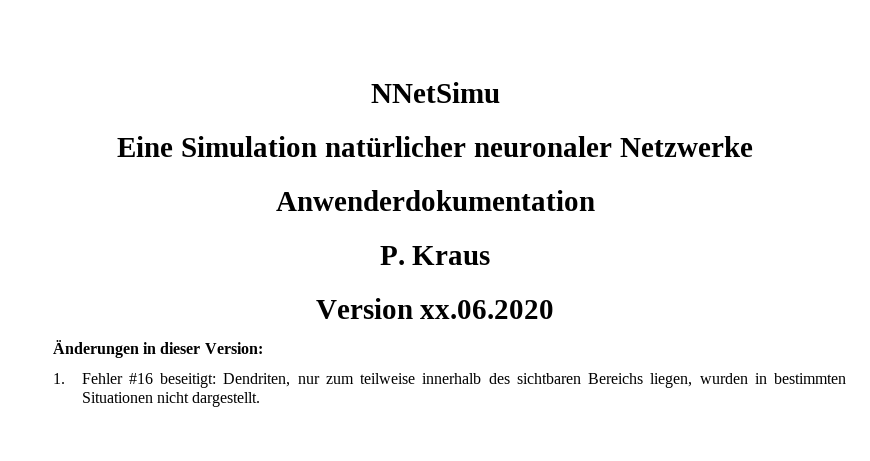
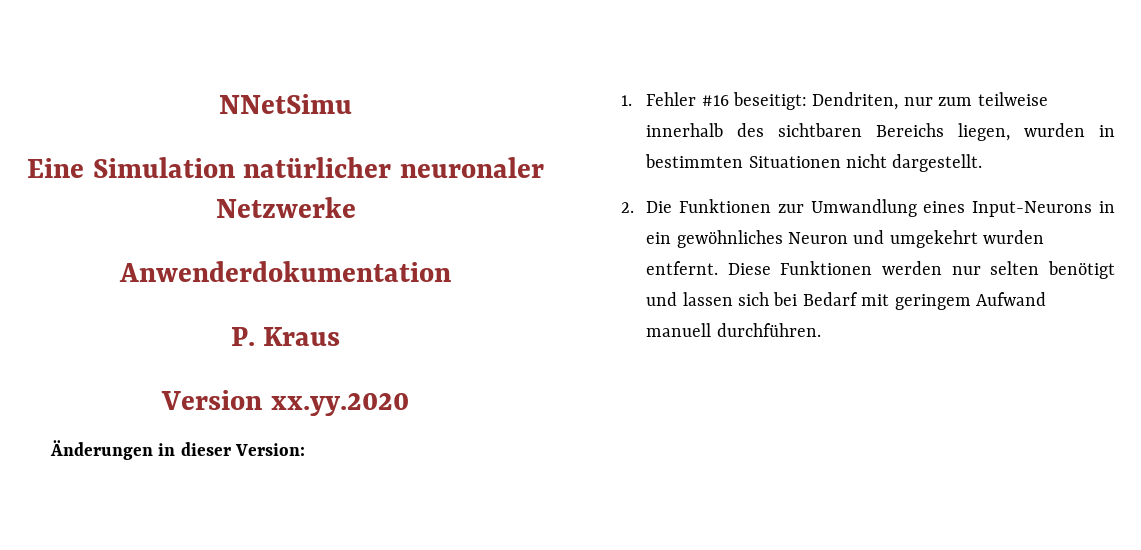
[420,300,555,319] xx.06.2020 -> [270,393,409,416] xx.yy.2020
(261, 399) none -> [621,199,1115,217] [646,230,1045,248] [646,261,1115,279] [646,292,1046,310] [646,323,821,337] // 2. Die Funktionen zur Umwandlung eines Input-Neurons in ein gewöhnliches Neuron und umgekehrt wurden entfernt. Diese Funktionen werden nur selten benötigt und lassen sich bei Bedarf mit geringem Aufwand manuell durchführen.

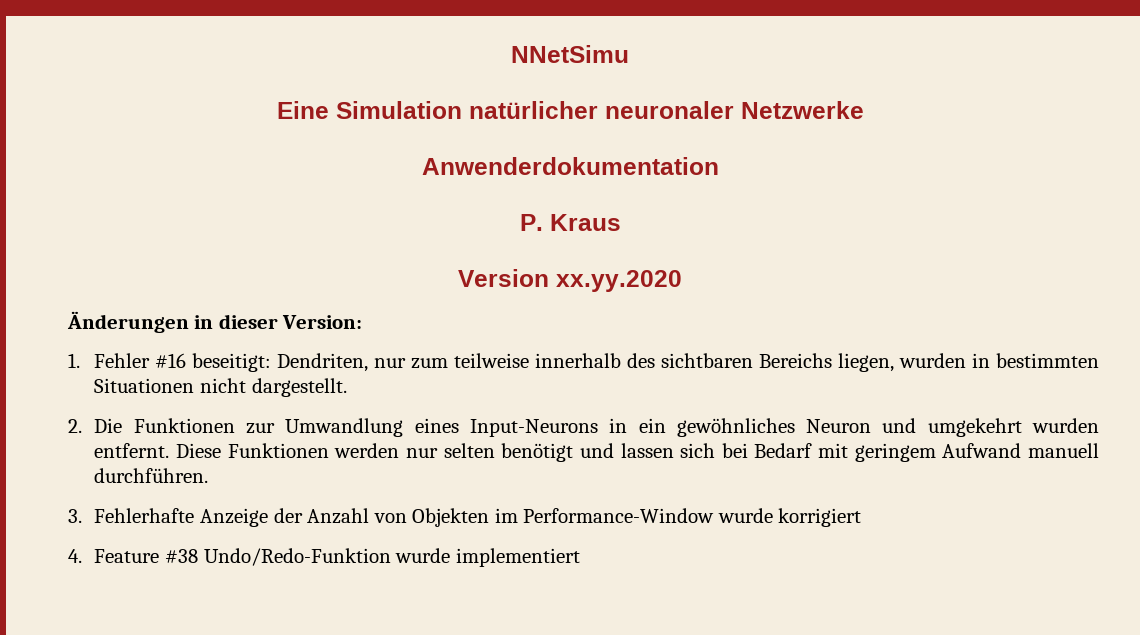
(821, 330) none -> [67,508,862,527] [67,548,580,567] // 3. Fehlerhafte Anzeige der Anzahl von Objekten im Performance-Window wurde korrigiert // 4. Feature #38 Undo/Redo-Funktion wurde implementiert

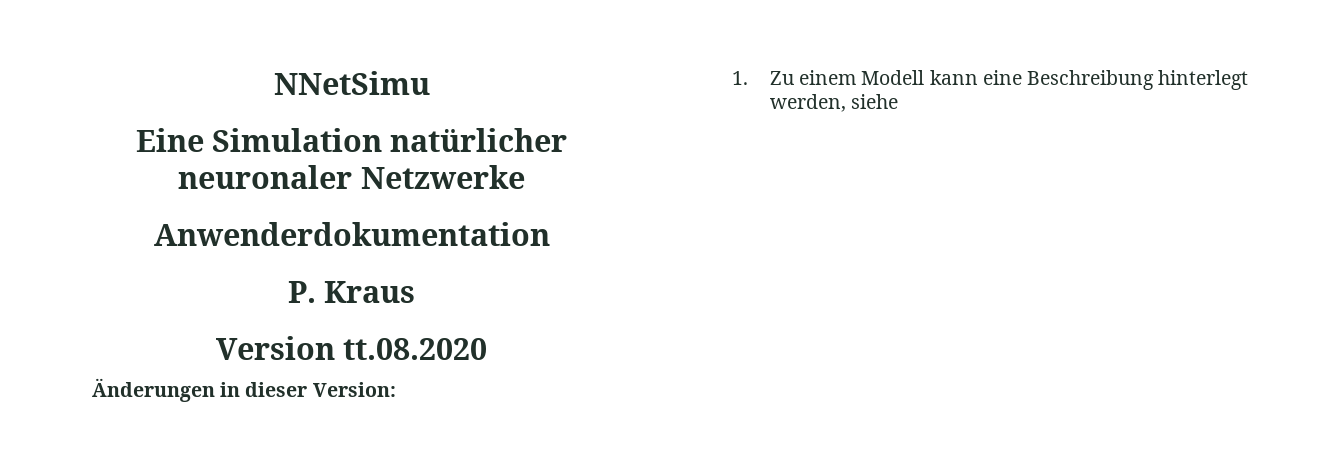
[556,270,682,292] xx.yy.2020 -> [343,338,488,360] tt.08.2020
[94,353,1100,372] [94,378,347,397] [67,418,1100,437] [94,443,1099,462] [94,468,209,483] [67,508,862,527] [67,548,580,567] Fehler #16 beseitigt: Dendriten, nur zum teilweise innerhalb des sichtbaren Bereichs liegen, wurden in bestimmten Situationen nicht dargestellt. // 2. Die Funktionen zur Umwandlung eines Input-Neurons in ein gewöhnliches Neuron und umgekehrt wurden entfernt. Diese Funktionen werden nur selten benötigt und lassen sich bei Bedarf mit geringem Aufwand manuell durchführen. // 3. Fehlerhafte Anzeige der Anzahl von Objekten im Performance-Window wurde korrigiert // 4. Feature #38 Undo/Redo-Funktion wurde implementiert -> [769,70,1249,90] [769,94,899,112] Zu einem Modell kann eine Beschreibung hinterlegt werden, siehe

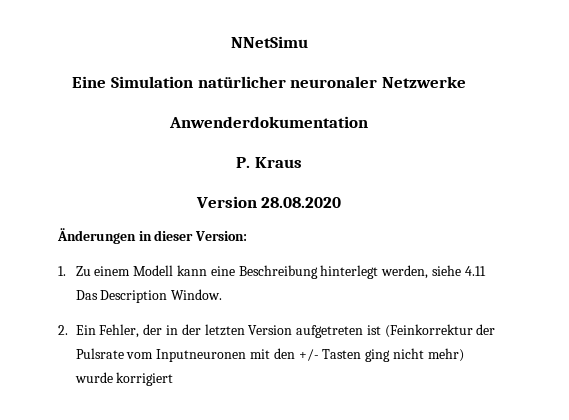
[343,338,488,360] tt.08.2020 -> [261,197,342,208] 28.08.2020
(899, 101) none -> [464,266,486,276] [75,289,223,303] [57,324,496,338] [75,348,464,362] [74,372,174,386] 4.11 Das Description Window. // 2. Ein Fehler, der in der letzten Version aufgetreten ist (Feinkorrektur der Pulsrate vom Inputneuronen mit den +/- Tasten ging nicht mehr) wurde korrigiert

